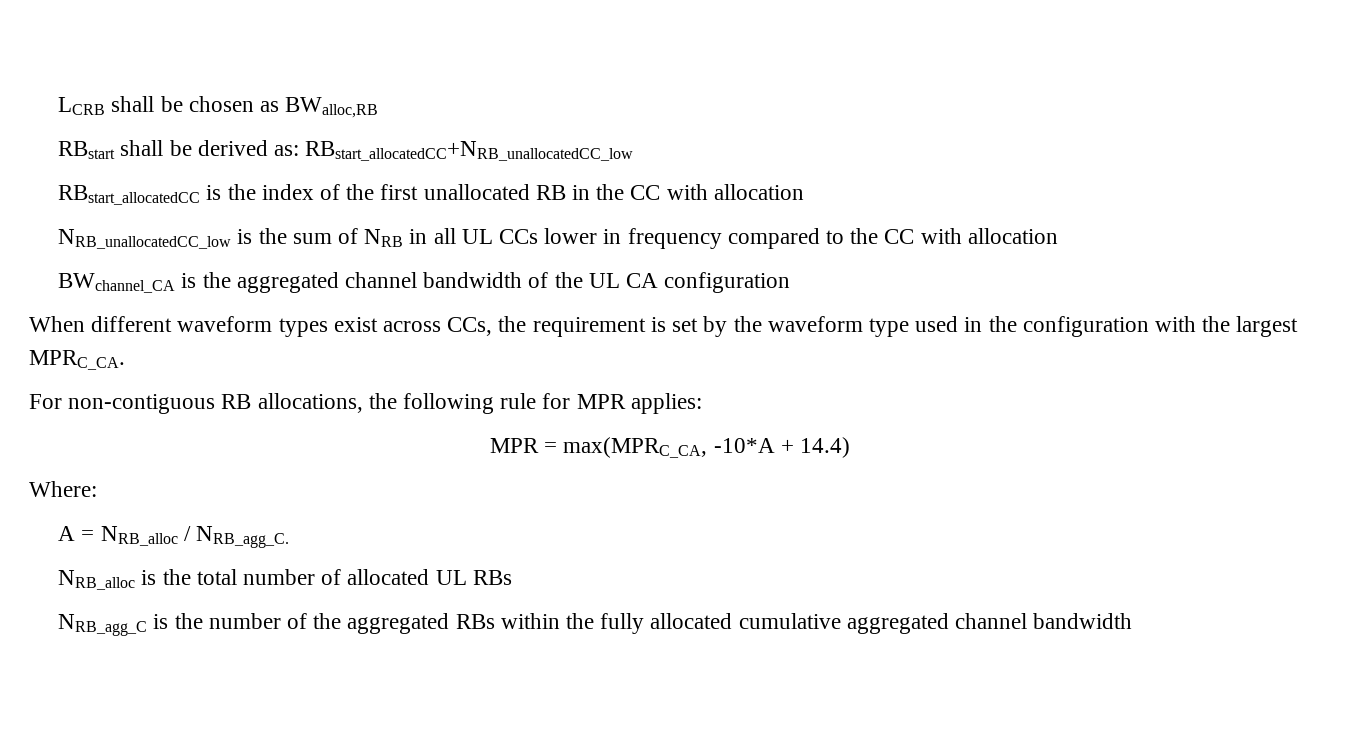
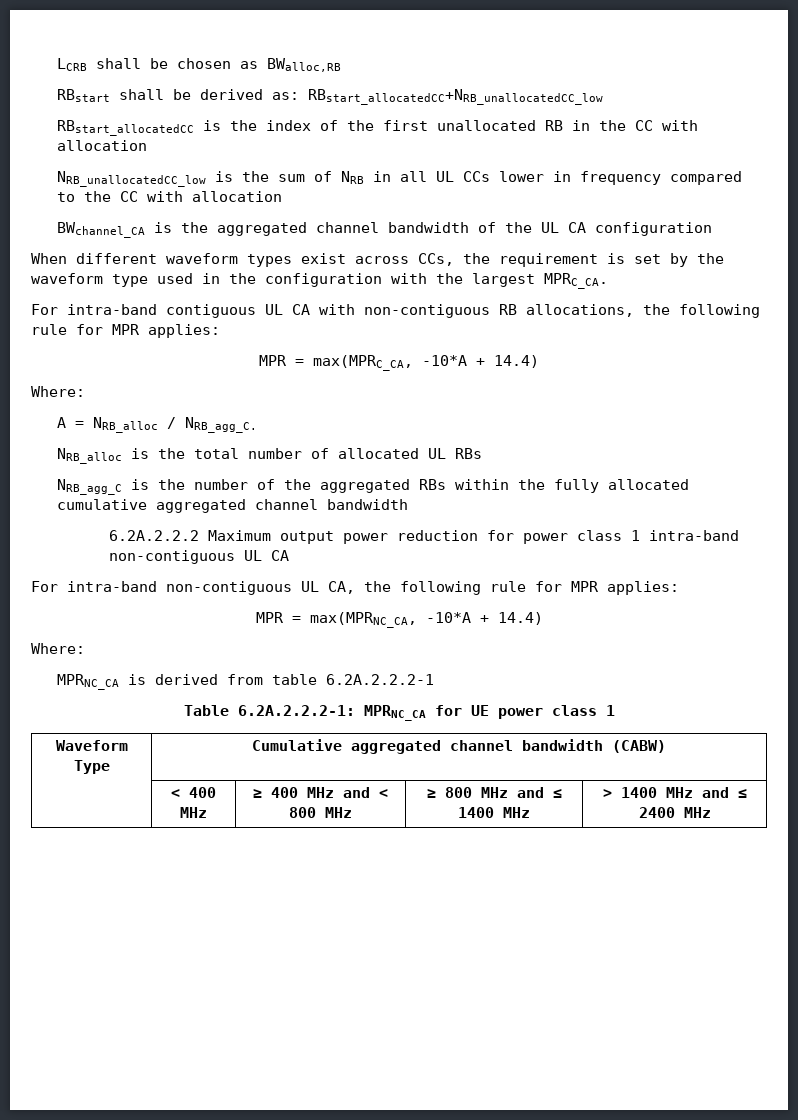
(62, 401) none -> [67,304,355,318] intra-band contiguous UL CA with
(1133, 621) none -> [109,530,740,544] [109,550,290,564] [31,581,679,595] [255,612,543,628] [31,643,85,654] [57,674,435,690] [183,705,615,721] [55,740,128,751] [73,760,110,774] [252,739,666,754] [171,787,217,798] [180,807,208,818] [253,787,388,798] [289,807,352,818] [426,787,562,798] [458,807,530,818] [602,787,747,798] [638,807,711,818] // 6.2A.2.2.2 Maximum output power reduction for power class 1 intra-band non-contiguous UL CA // For intra-band non-contiguous UL CA, the following rule for MPR applies: // MPR = max(MPRNC_CA, -10*A + 14.4) // Where: // MPRNC_CA is derived from table 6.2A.2.2.2-1 // Table 6.2A.2.2.2-1: MPRNC_CA for UE power class 1 // Waveform Type | Cumulative aggregated channel bandwidth (CABW) // | < 400 MHz | ≥ 400 MHz and < 800 MHz | ≥ 800 MHz and ≤ 1400 MHz | > 1400 MHz and ≤ 2400 MHz

